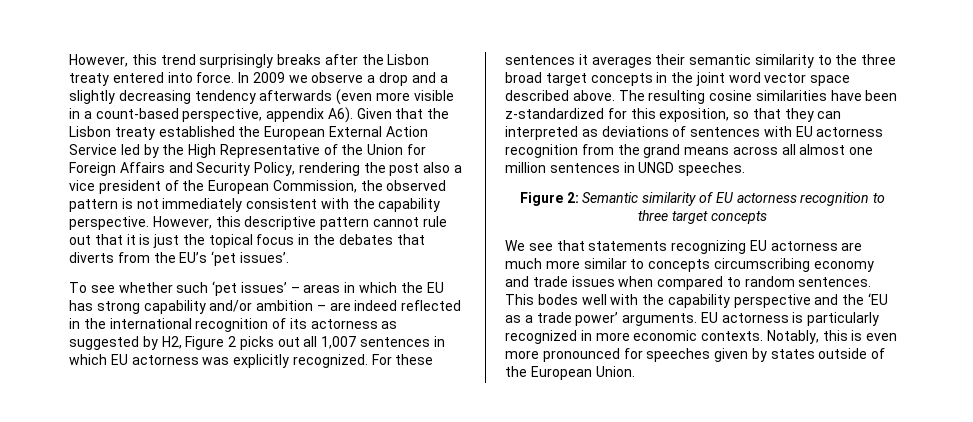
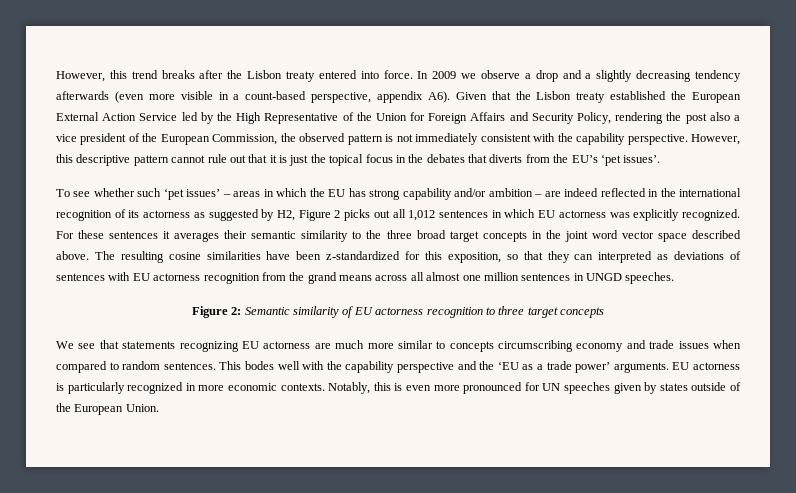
[199,54,274,68] surprisingly -> (158, 74) none
[321,336,357,349] 1,007 -> [408,210,436,221] 1,012
(643, 353) none -> [542,383,561,391] UN

